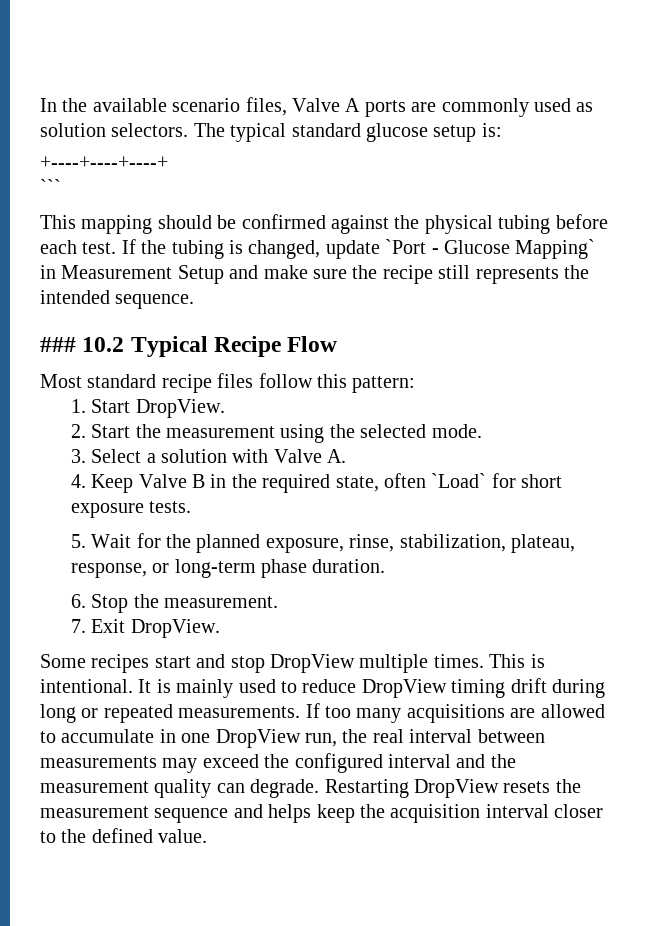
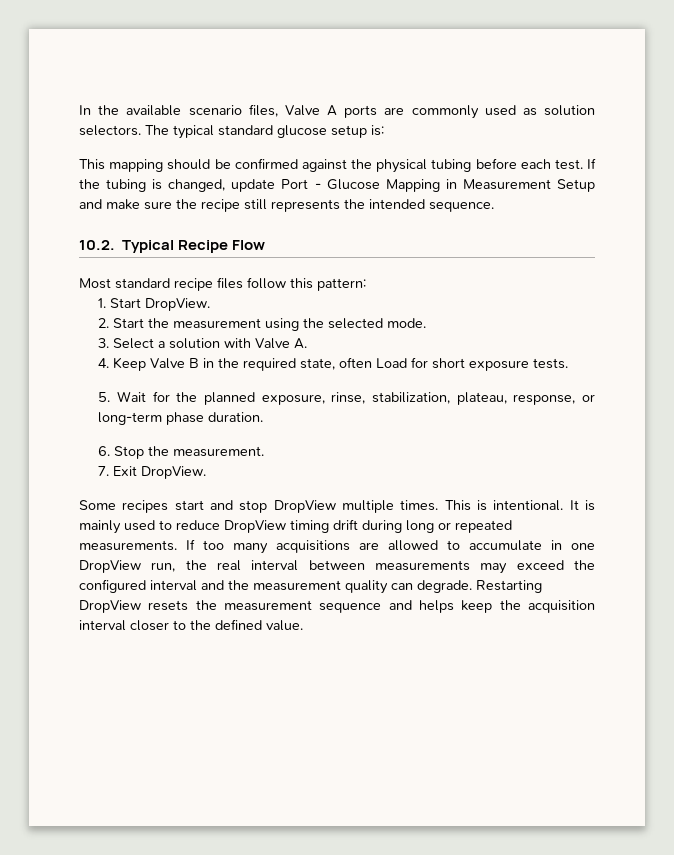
[40,156,168,169] [40,179,61,194] // +----+----+----+ // ``` -> (384, 130) none
[385,239,427,254] `Port -> [281,179,309,189] Port
[515,239,596,259] Mapping` -> [385,179,440,192] Mapping
[40,337,125,352] ### 10.2 -> [79,240,115,250] 10.2.
[431,473,487,488] `Load` -> [376,358,408,368] Load

